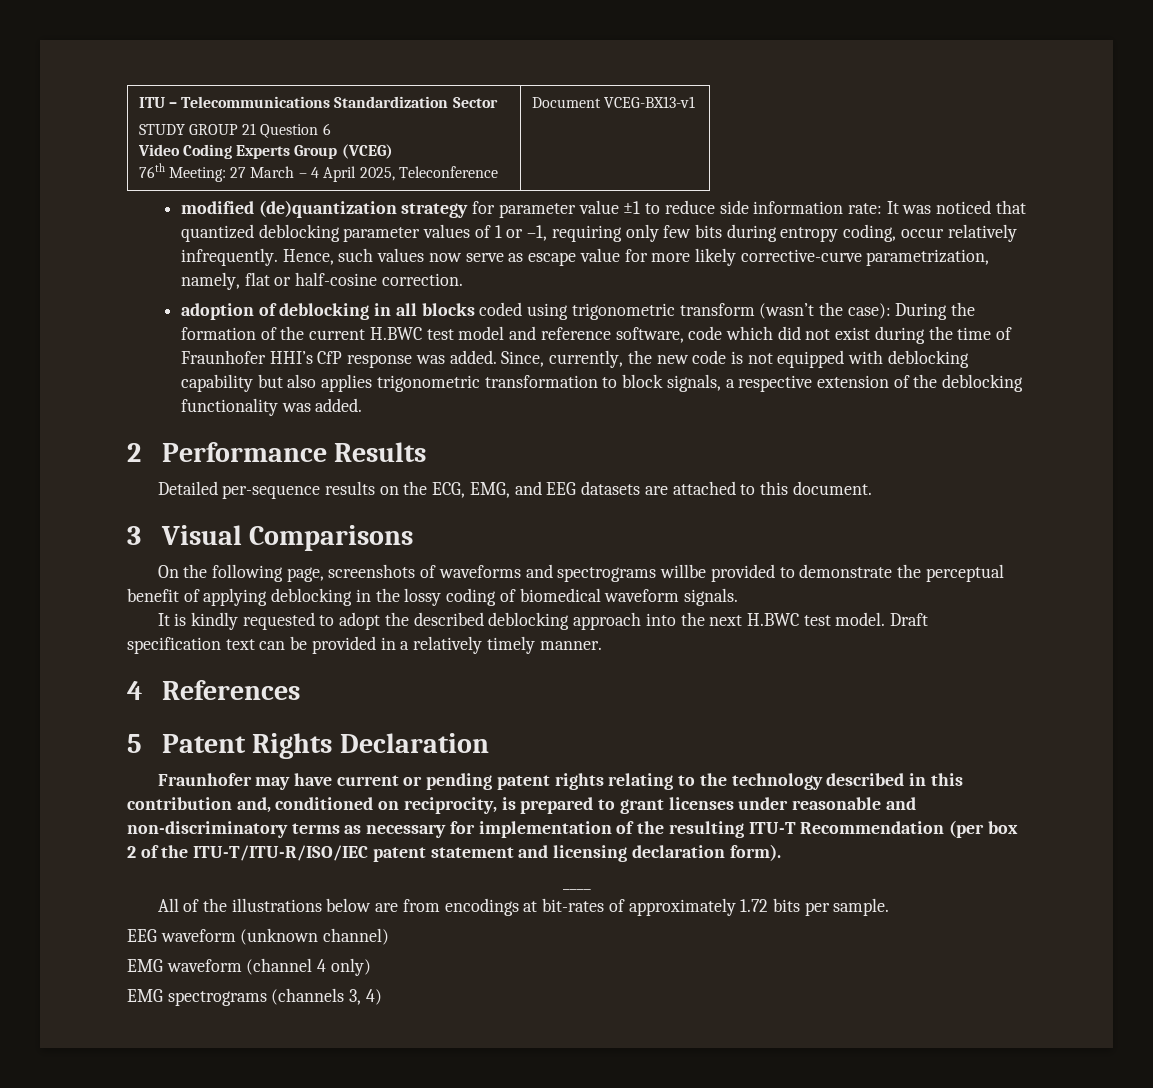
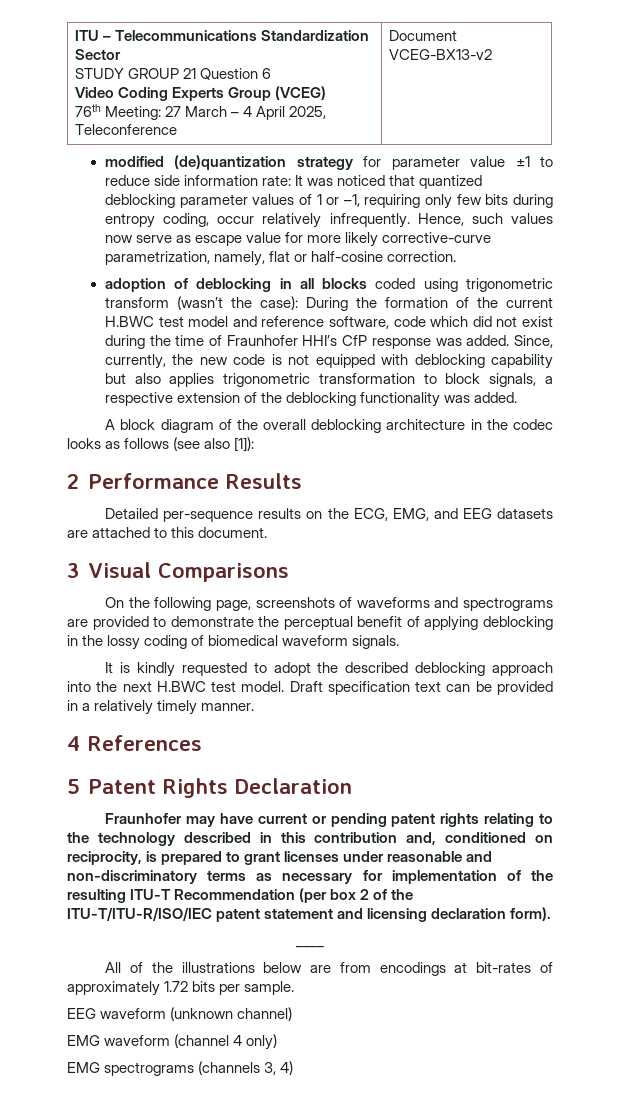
[603,96,695,108] VCEG-BX13-v1 -> [388,49,492,60] VCEG-BX13-v2
(363, 405) none -> [105,419,554,433] [67,437,255,452] // A block diagram of the overall deblocking architecture in the codec looks as follows (see also [1]):
[660,564,707,578] willbe -> [67,619,88,627] are

